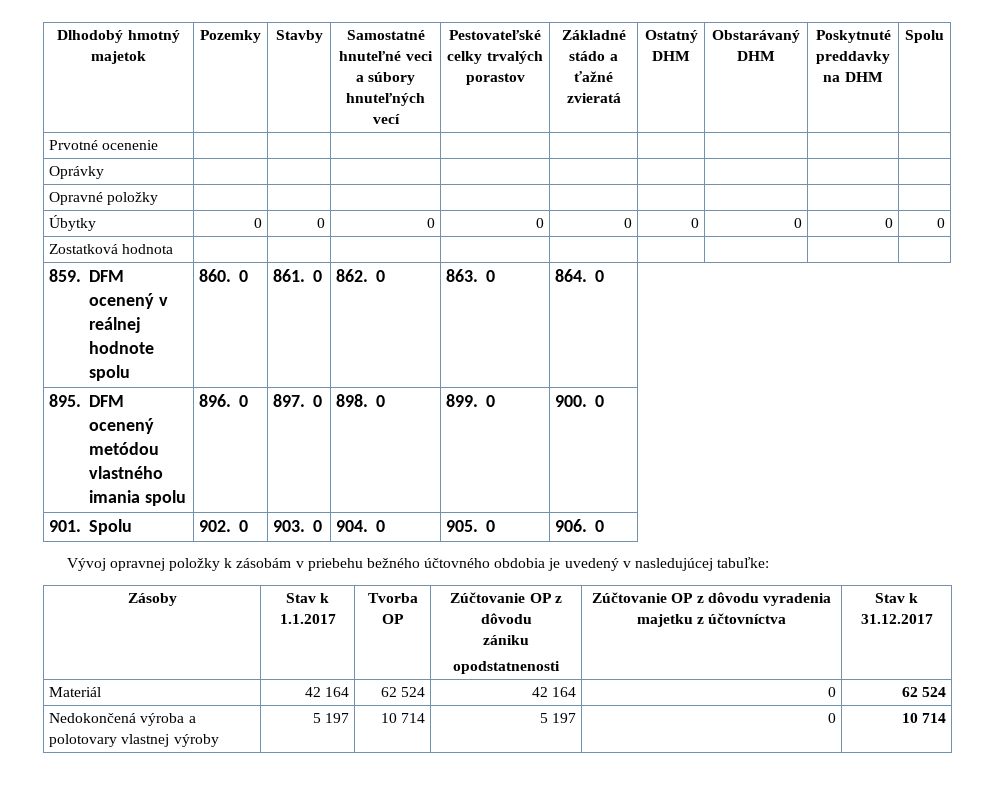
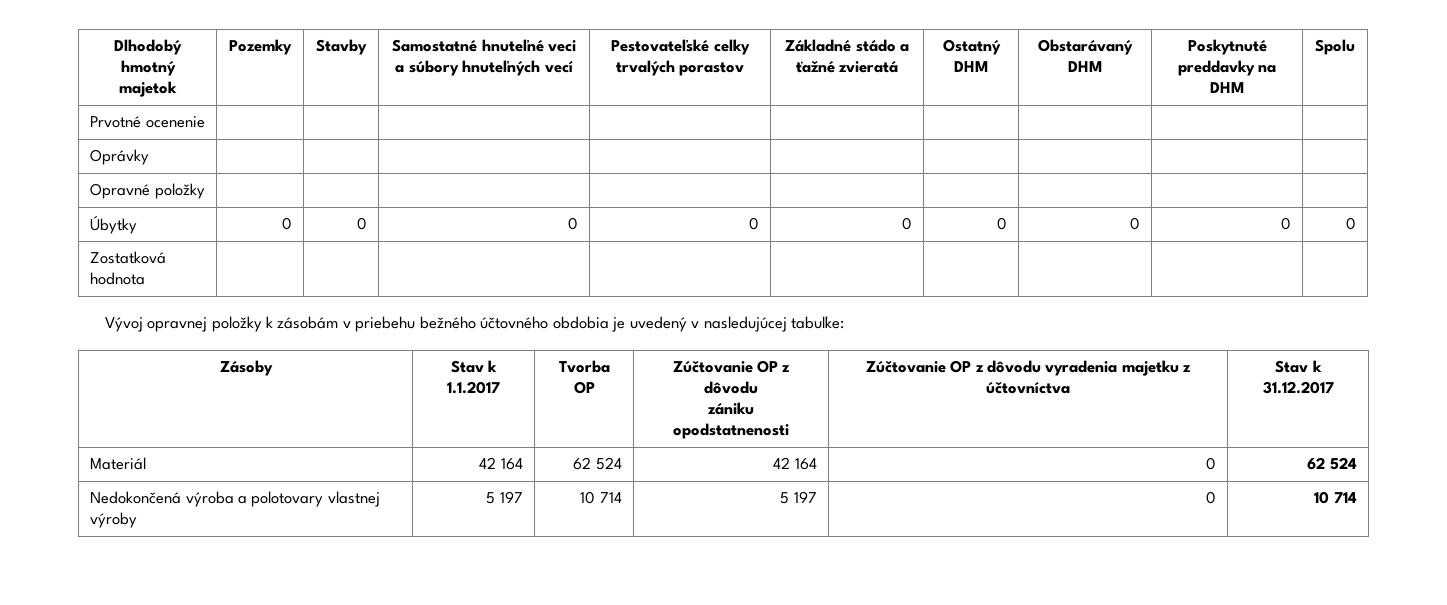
[49,269,124,282] [88,293,168,309] [88,317,141,333] [88,341,154,354] [88,365,130,381] [199,269,248,282] [273,269,322,282] [336,269,385,282] [446,269,495,282] [555,269,604,282] [49,394,124,407] [88,418,154,434] [88,442,159,455] [88,466,163,479] [88,490,186,506] [199,394,248,407] [273,394,322,407] [336,394,385,407] [446,394,495,407] [555,395,604,407] [49,519,132,535] [199,520,248,532] [273,520,322,532] [336,520,385,532] [446,520,495,532] [555,519,604,532] // 859. DFM ocenený v reálnej hodnote spolu | 860. 0 | 861. 0 | 862. 0 | 863. 0 | 864. 0 // 895. DFM ocenený metódou vlastného imania spolu | 896. 0 | 897. 0 | 898. 0 | 899. 0 | 900. 0 // 901. Spolu | 902. 0 | 903. 0 | 904. 0 | 905. 0 | 906. 0 -> (146, 278) none

